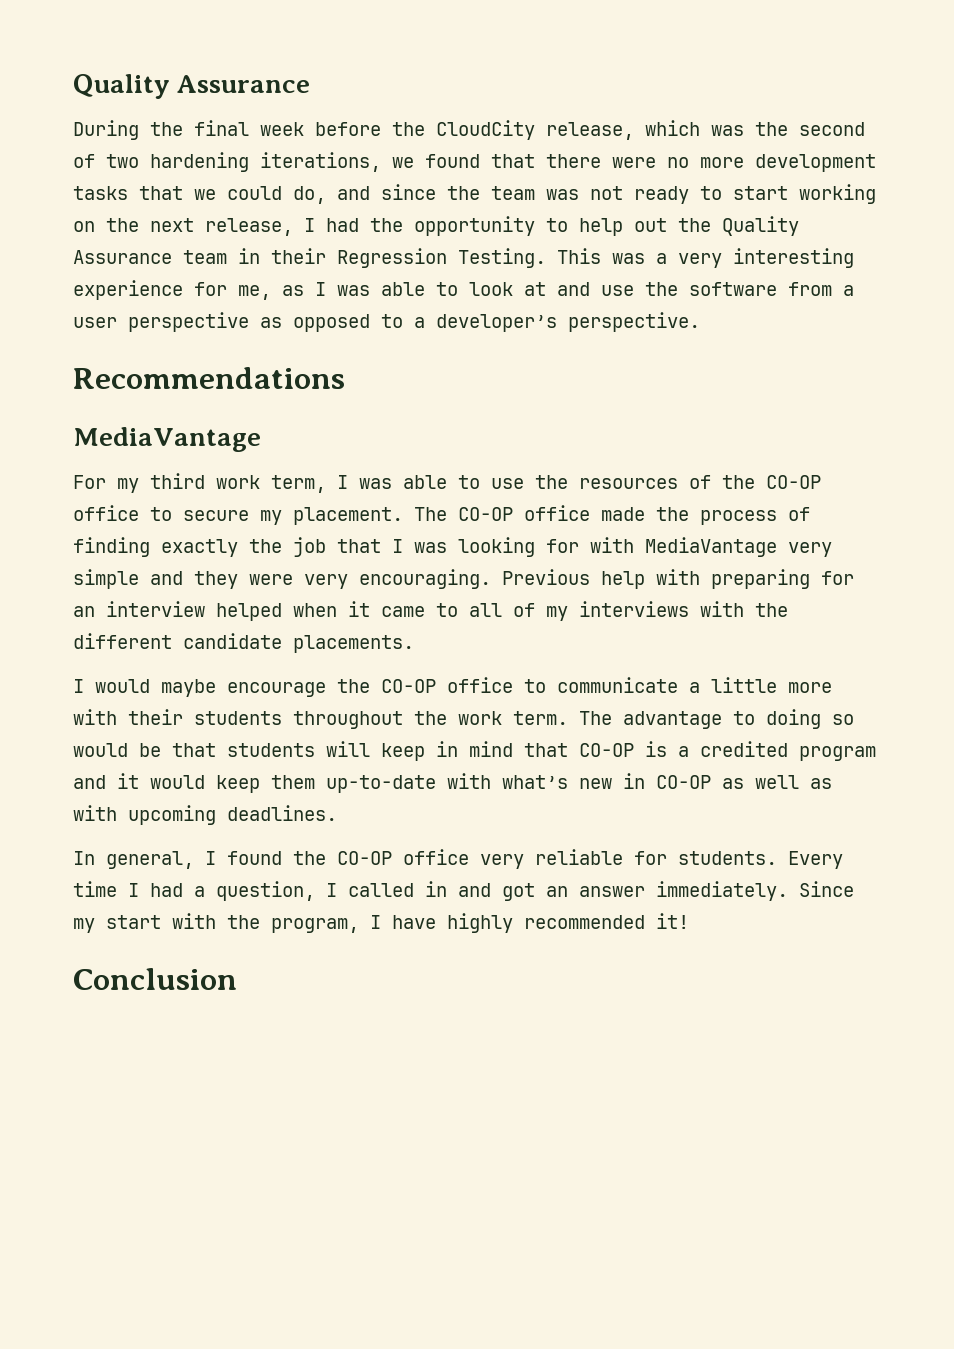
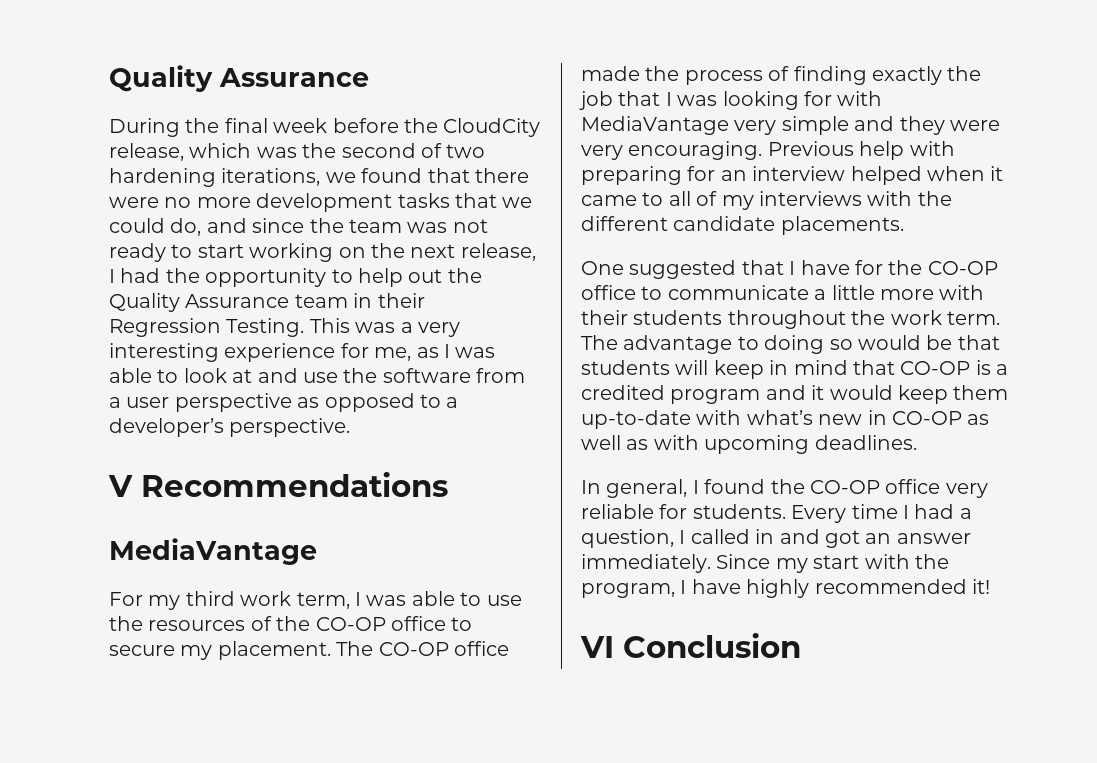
(700, 322) none -> [108,475,133,497] V
[73,679,326,697] I would maybe encourage -> [581,260,883,279] One suggested that I have for
(689, 921) none -> [580,636,614,658] VI

